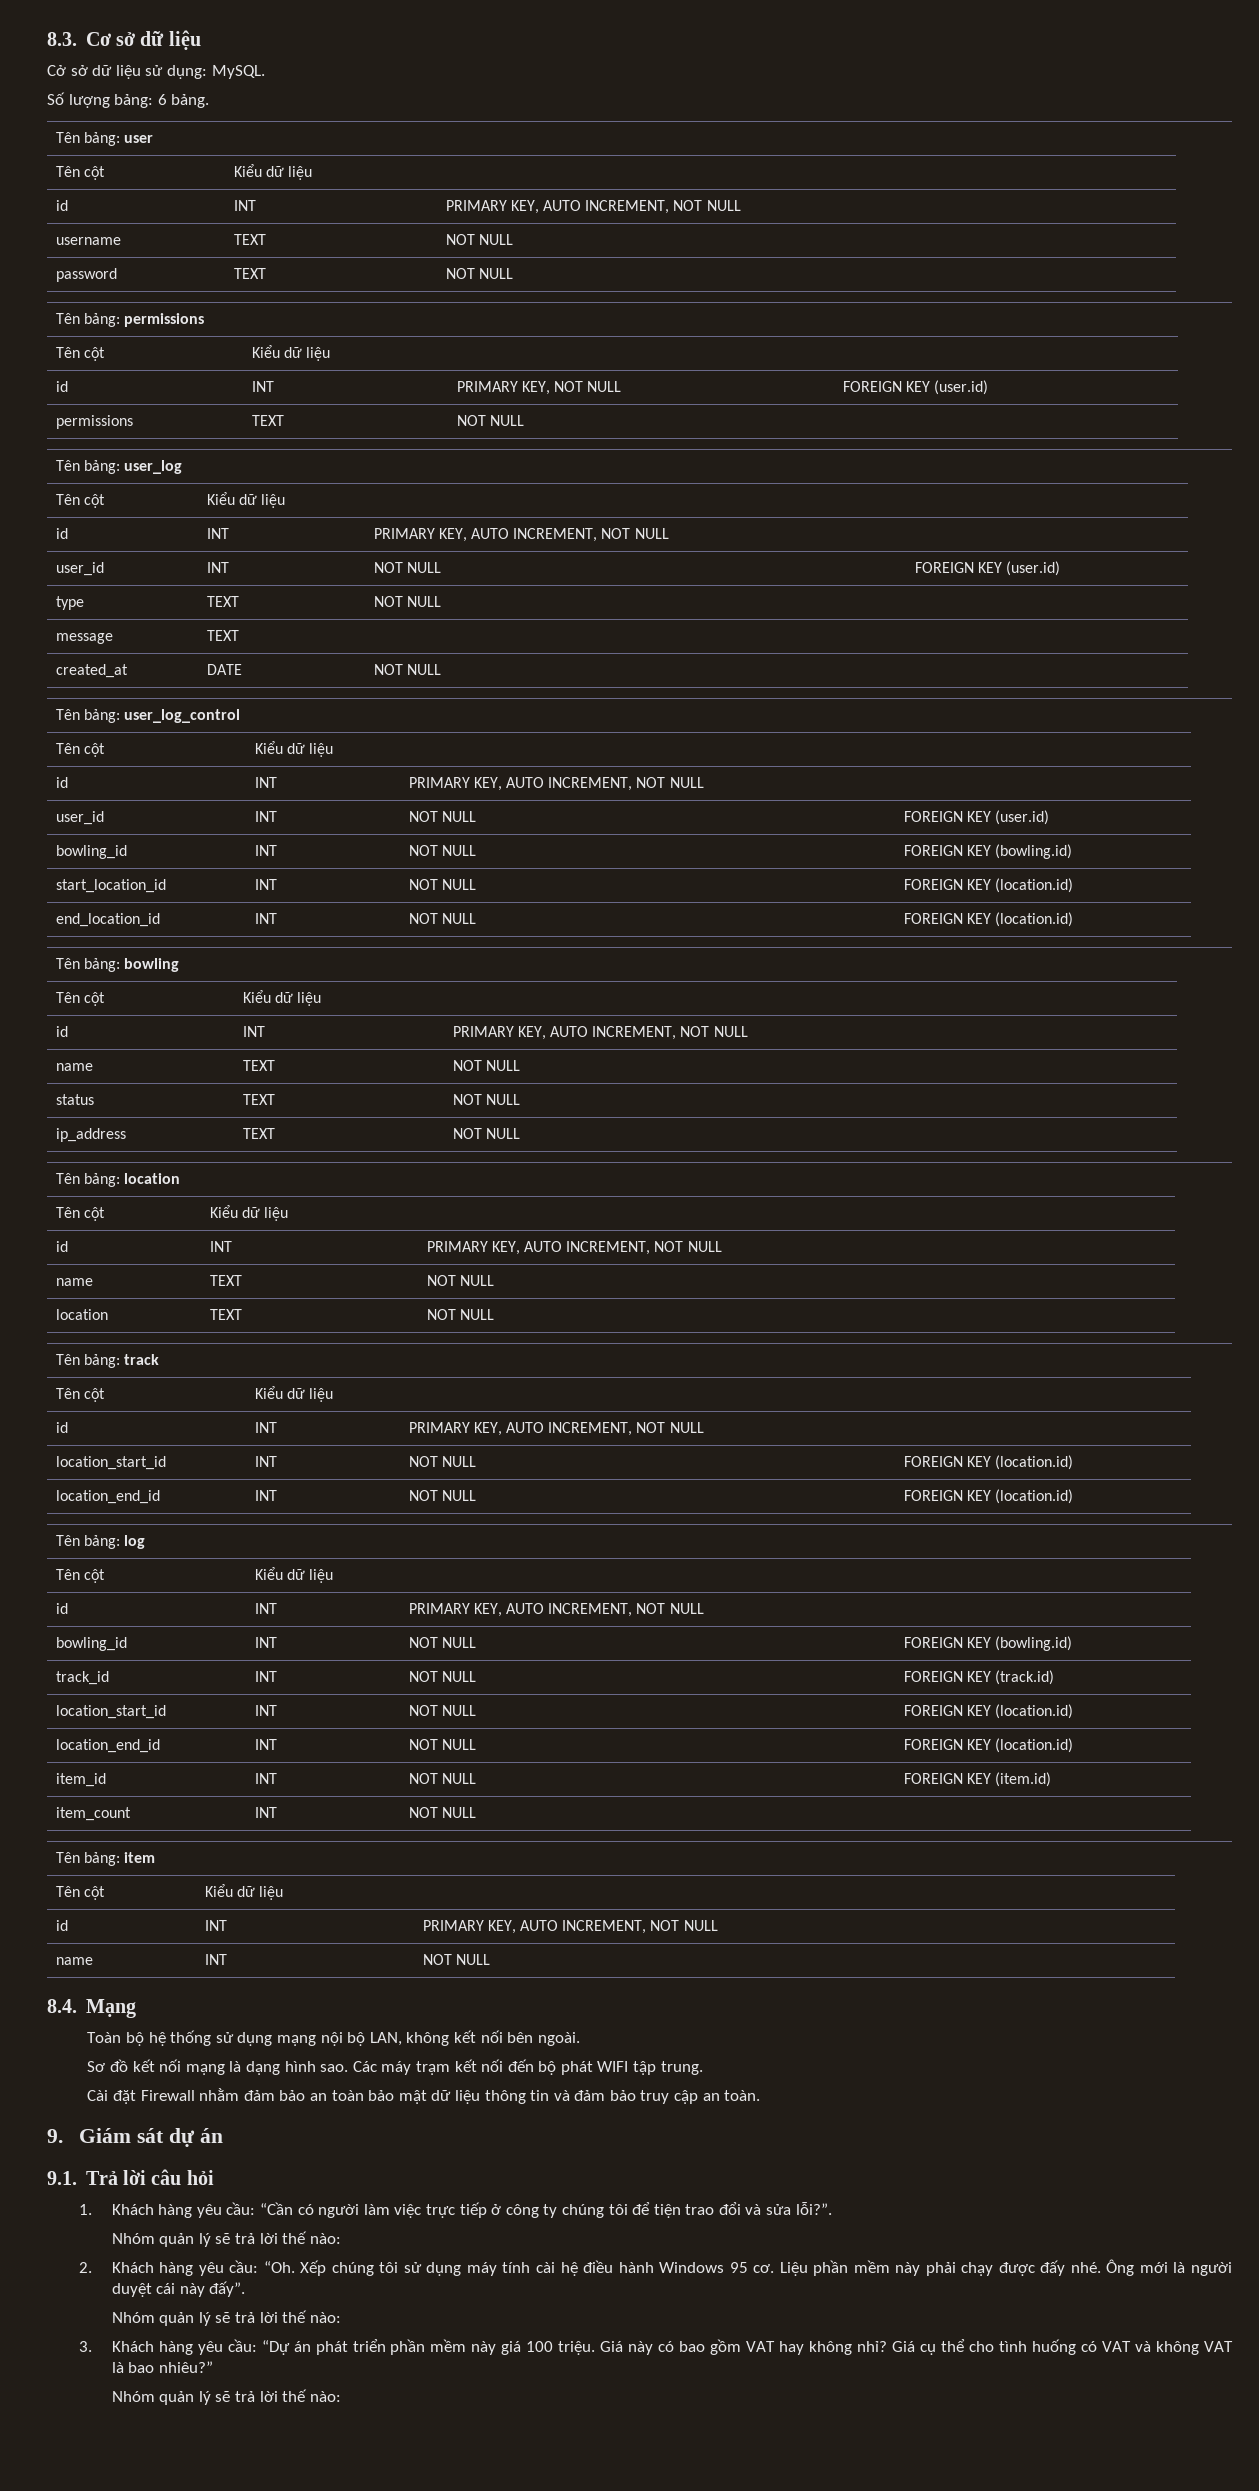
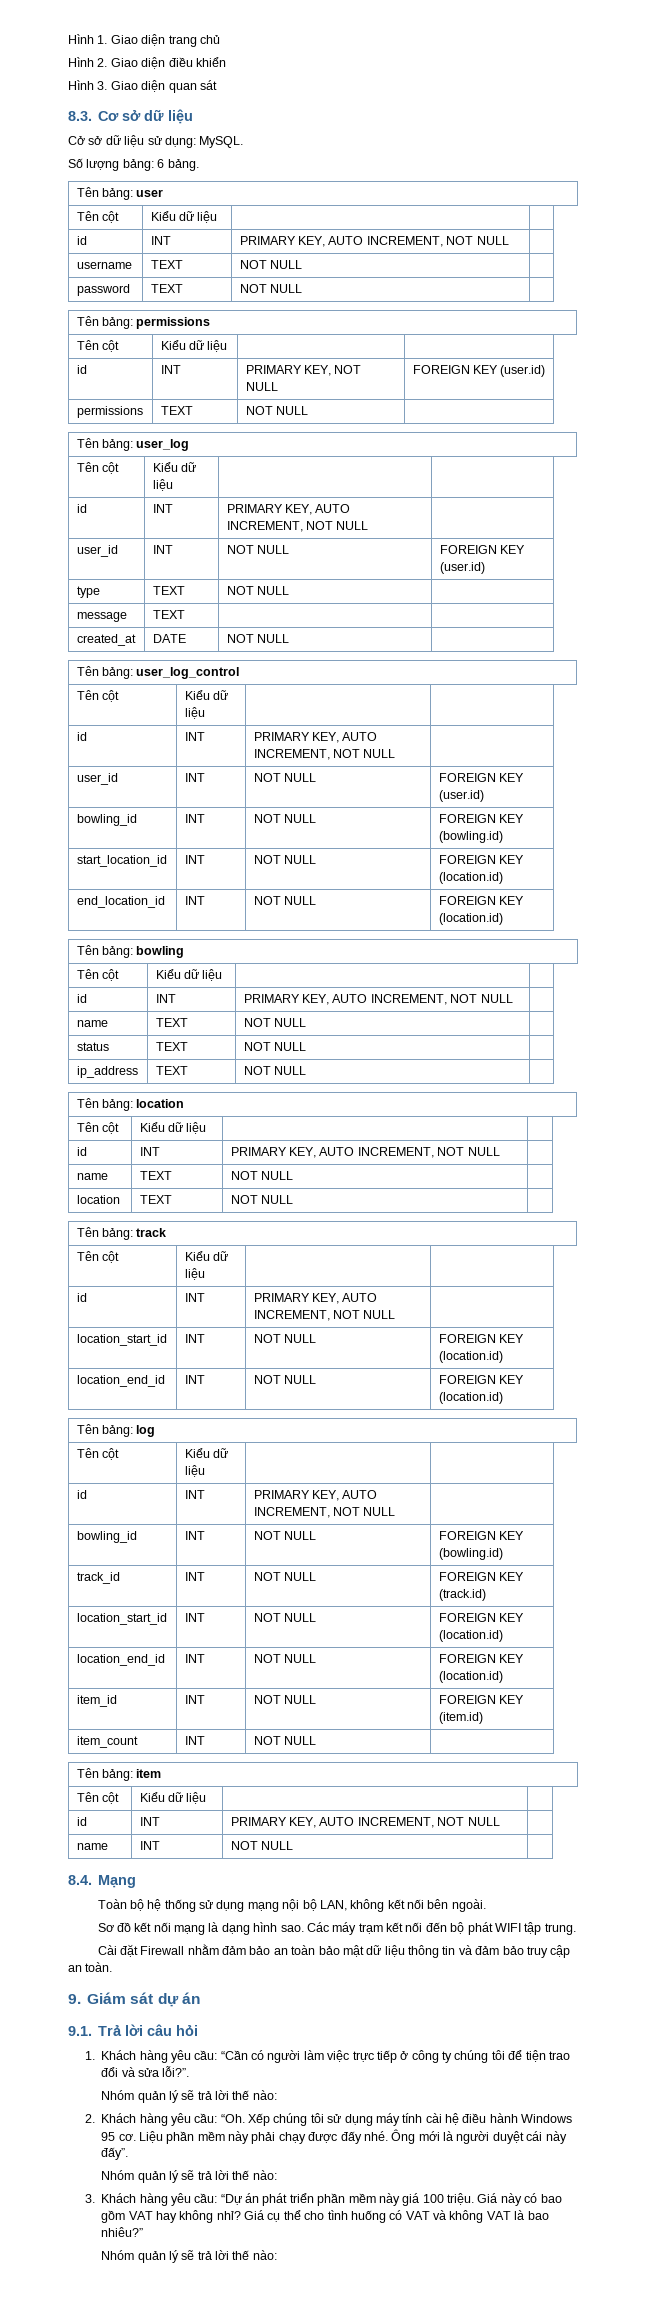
(47, 39) none -> [68,34,220,47] [68,57,226,69] [68,80,217,93] Hình 1. Giao diện trang chủ // Hình 2. Giao diện điều khiển // Hình 3. Giao diện quan sát //

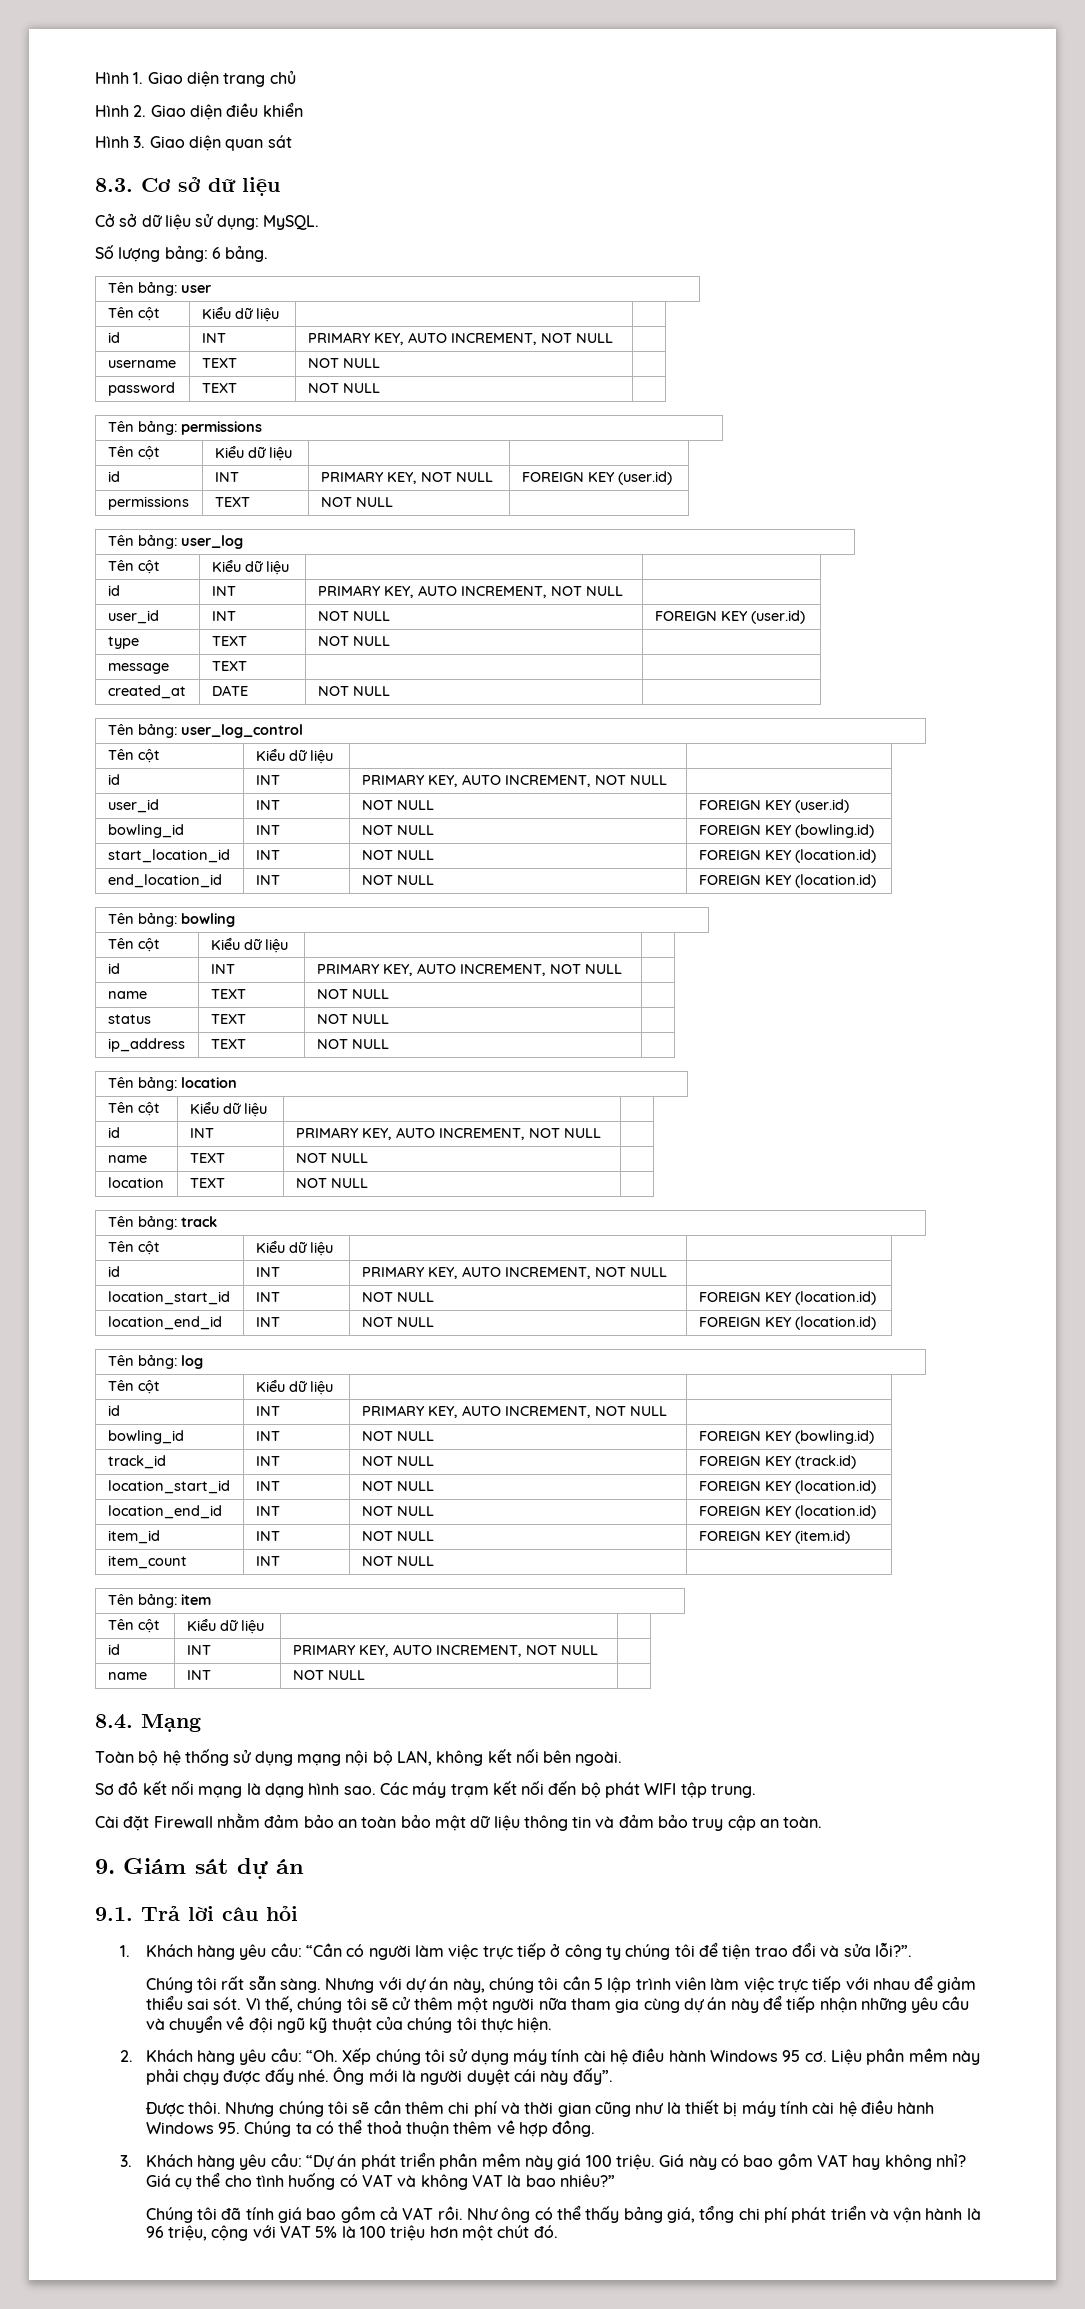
[101,2090,277,2103] Nhóm quản lý sẽ trả lời thế nào: -> [145,1975,977,1993] [145,1995,970,2013] [145,2015,553,2033] Chúng tôi rất sẵn sàng. Nhưng với dự án này, chúng tôi cần 5 lập trình viên làm việc trực tiếp với nhau để giảm thiểu sai sót. Vì thế, chúng tôi sẽ cử thêm một người nữa tham gia cùng dự án này để tiếp nhận những yêu cầu và chuyển về đội ngũ kỹ thuật của chúng tôi thực hiện.
[101,2170,277,2183] Nhóm quản lý sẽ trả lời thế nào: -> [145,2100,935,2117] [145,2119,596,2137] Được thôi. Nhưng chúng tôi sẽ cần thêm chi phí và thời gian cũng như là thiết bị máy tính cài hệ điều hành Windows 95. Chúng ta có thể thoả thuận thêm về hợp đồng.
[101,2250,277,2263] Nhóm quản lý sẽ trả lời thế nào: -> [145,2205,981,2223] [145,2225,558,2241] Chúng tôi đã tính giá bao gồm cả VAT rồi. Như ông có thể thấy bảng giá, tổng chi phí phát triển và vận hành là 96 triệu, cộng với VAT 5% là 100 triệu hơn một chút đó.

